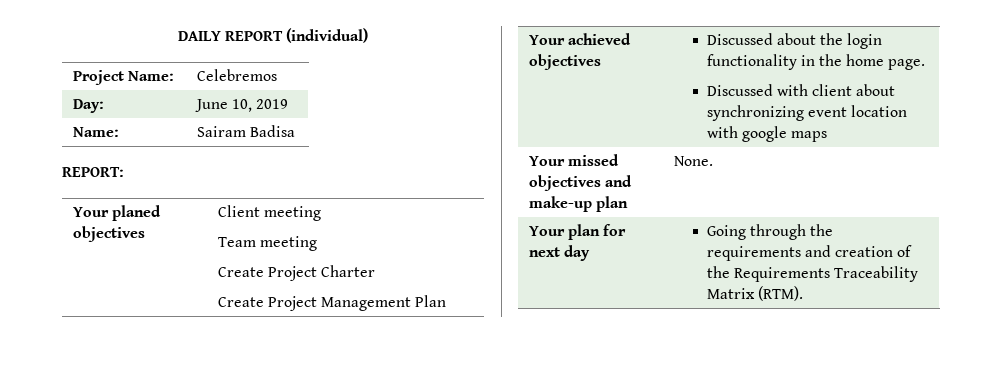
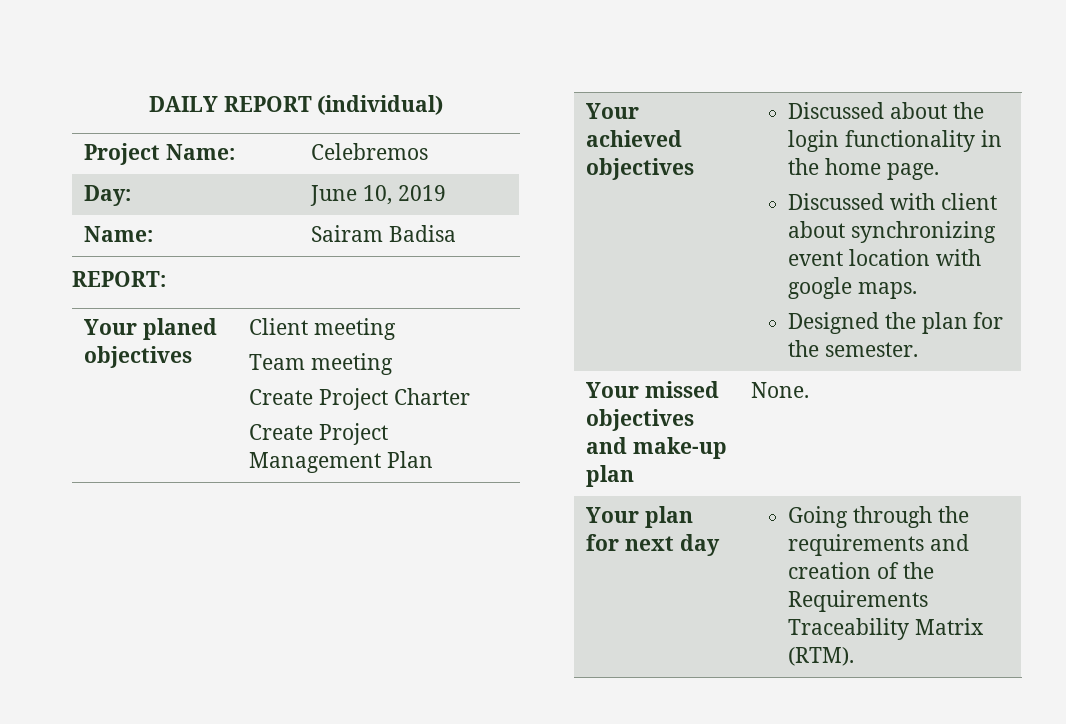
[790,131,827,142] maps -> [858,282,918,299] [788,312,1004,334] [788,340,919,357] maps. // Designed the plan for the semester.

